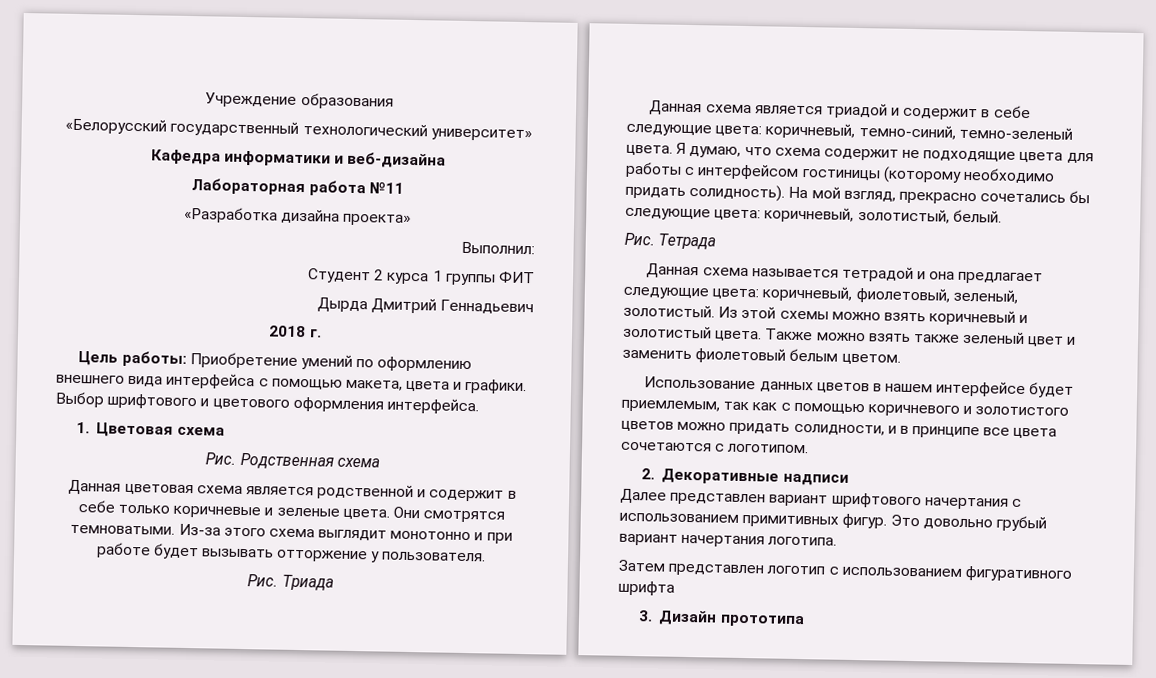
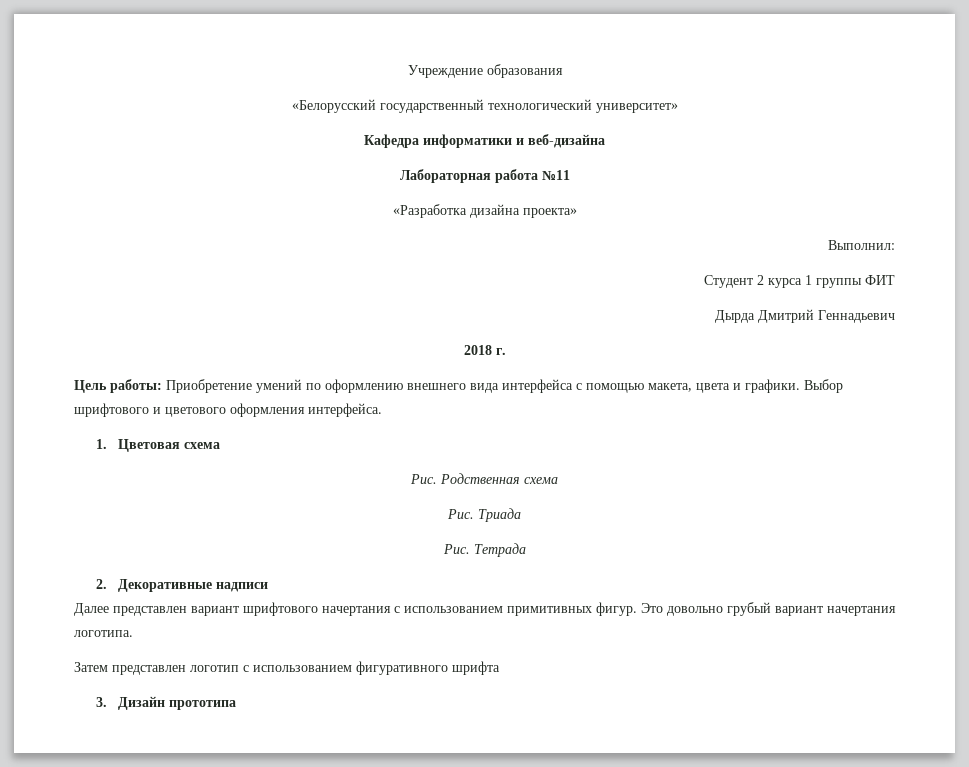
[68,479,517,502] [77,500,506,523] [70,523,513,544] [95,542,487,563] [247,574,334,591] [649,100,1031,121] [626,122,1073,140] [626,142,1094,164] [625,161,1055,184] [625,183,1091,205] [625,206,1002,224] [624,232,717,250] [646,263,1044,285] [623,285,1018,304] [623,303,1029,326] [623,324,1077,347] [622,347,901,365] [644,376,1075,398] [621,399,1070,417] [621,420,1058,439] [621,441,810,454] Данная цветовая схема является родственной и содержит в себе только коричневые и зеленые цвета. Они смотрятся темноватыми. Из-за этого схема выглядит монотонно и при работе будет вызывать отторжение у пользователя. // Рис. Триада // Данная схема является триадой и содержит в себе следующие цвета: коричневый, темно-синий, темно-зеленый цвета. Я думаю, что схема содержит не подходящие цвета для работы с интерфейсом гостиницы (которому необходимо придать солидность). На мой взгляд, прекрасно сочетались бы следующие цвета: коричневый, золотистый, белый. // Рис. Тетрада // Данная схема называется тетрадой и она предлагает следующие цвета: коричневый, фиолетовый, зеленый, золотистый. Из этой схемы можно взять коричневый и золотистый цвета. Также можно взять также зеленый цвет и заменить фиолетовый белым цветом. // Использование данных цветов в нашем интерфейсе будет приемлемым, так как с помощью коричневого и золотистого цветов можно придать солидности, и в принципе все цвета сочетаются с логотипом. -> [447,508,521,522] [442,543,526,557] Рис. Триада // Рис. Тетрада

